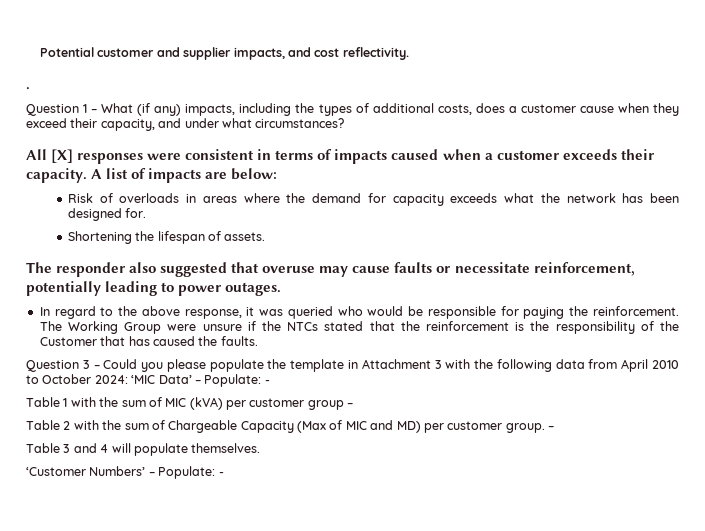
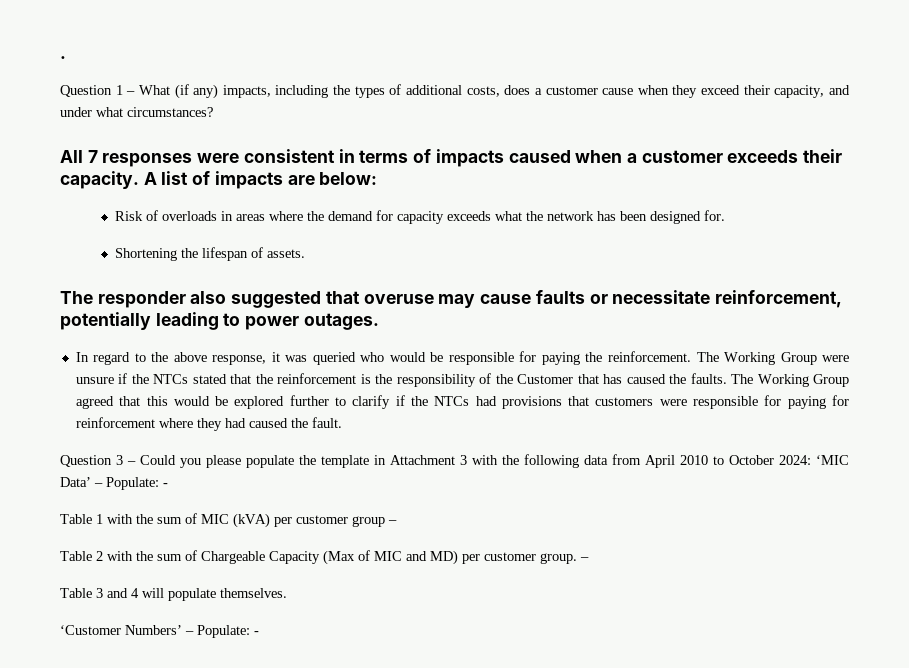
[40,47,409,60] Potential customer and supplier impacts, and cost reflectivity. // -> (60, 57) none
[51,149,74,163] [X] -> [87,150,98,163] 7
(258, 341) none -> [731,374,849,387] [75,395,850,409] [75,417,342,431] The Working Group agreed that this would be explored further to clarify if the NTCs had provisions that customers were responsible for paying for reinforcement where they had caused the fault.

